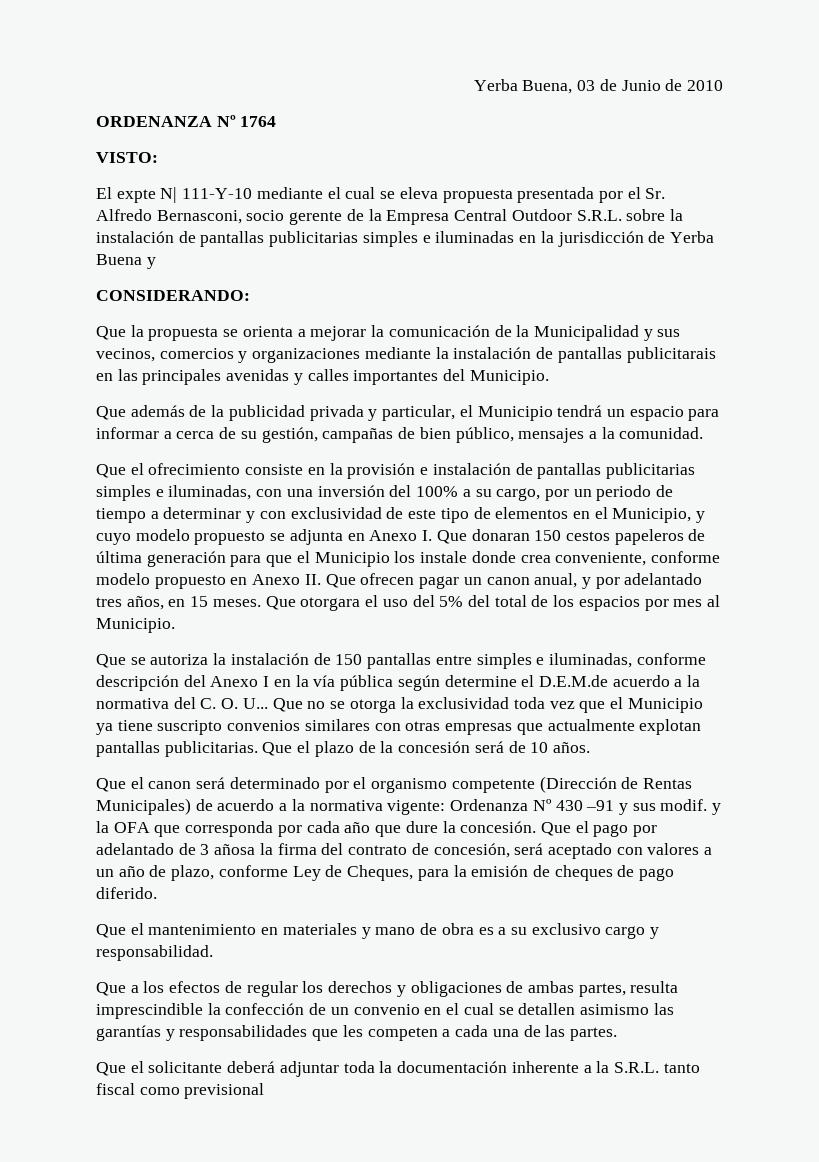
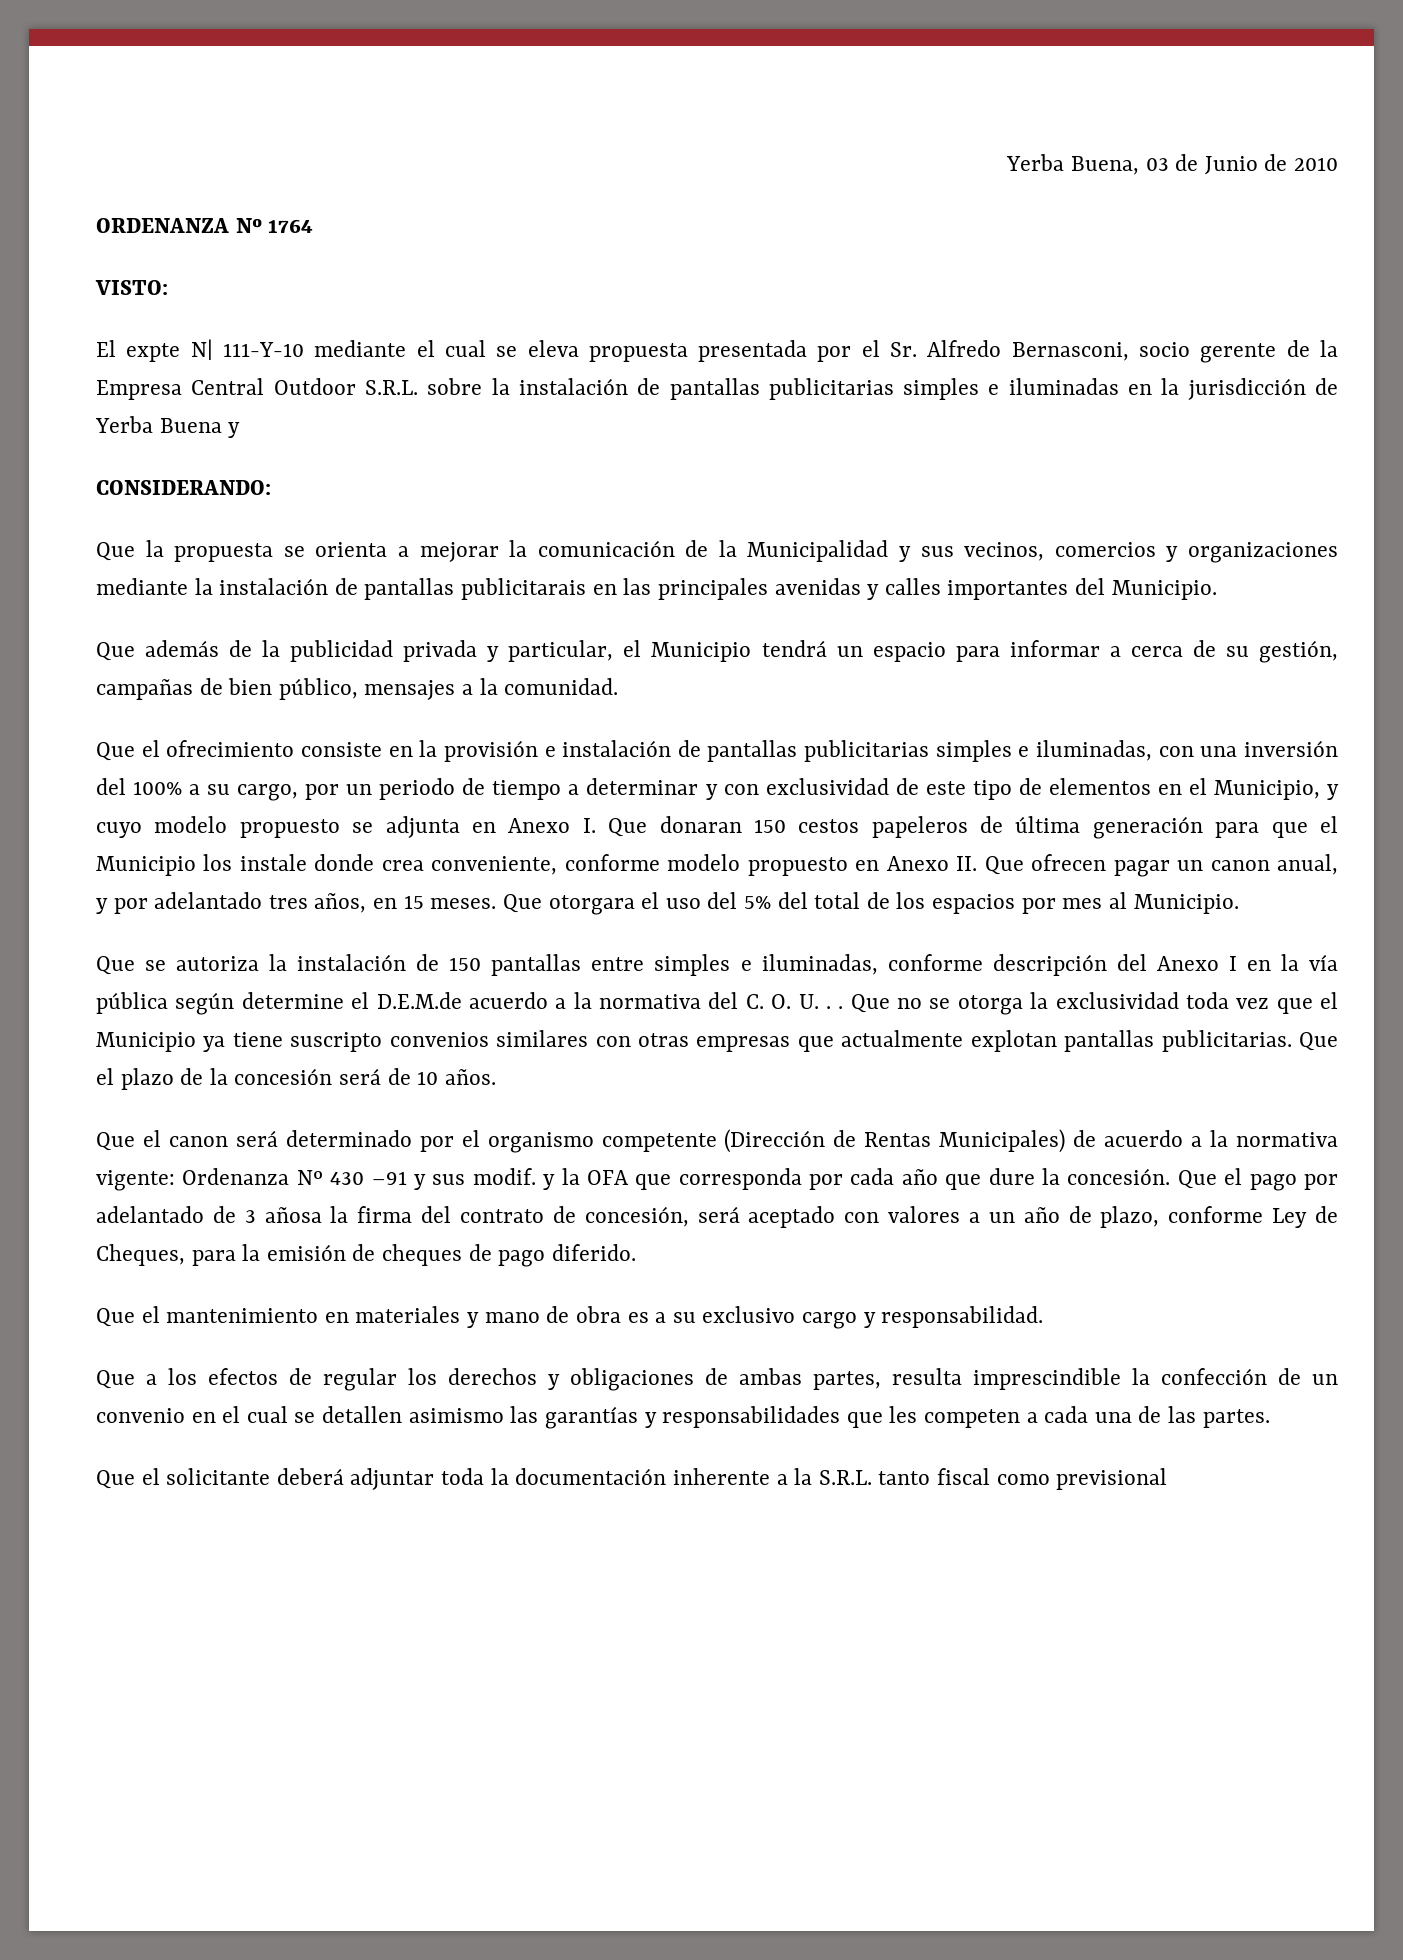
[242,698,268,709] U... -> [798,994,844,1009] U. . .

